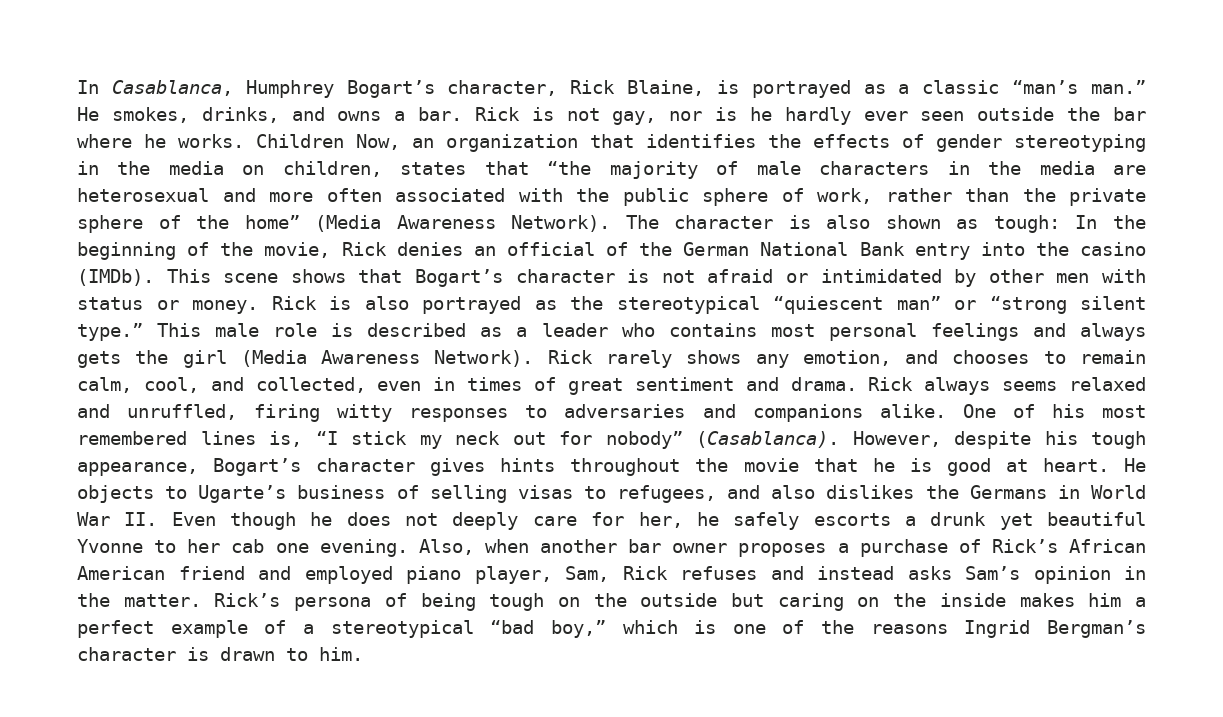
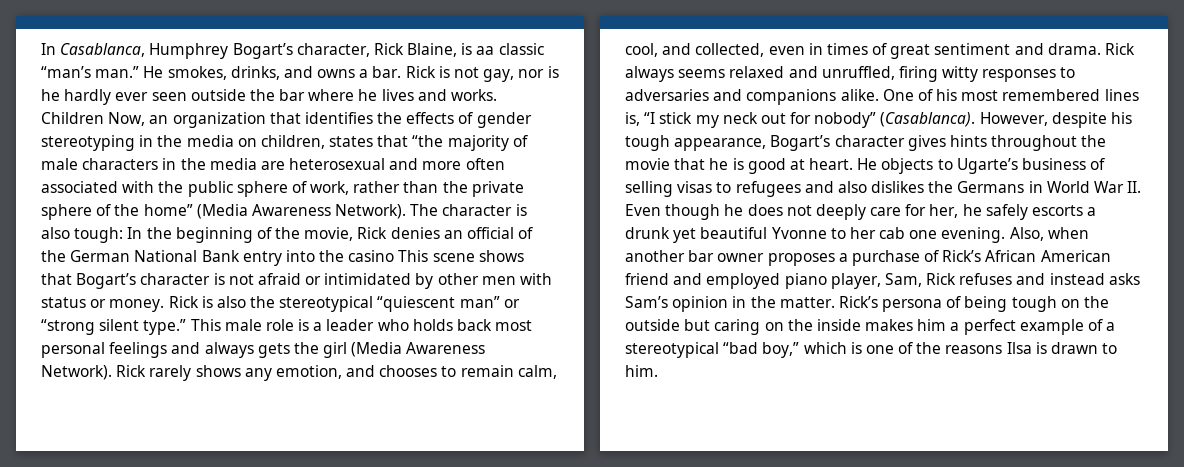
[751,80,910,98] portrayed as a -> [476,46,495,55] aa
(166, 141) none -> [381,89,447,101] lives and
[885,215,979,229] shown as -> (70, 233) none
[77,269,154,286] (IMDb). -> (395, 256) none
[422,296,557,314] portrayed as -> (246, 302) none
[367,323,503,337] described as -> (310, 325) none
[668,323,757,337] contains -> [412,319,493,331] holds back
[617,485,717,503] refugees, -> [735,181,801,197] refugees
[964,620,1146,638] [77,647,176,661] Ingrid Bergman’s character -> [1006,342,1032,354] Ilsa

